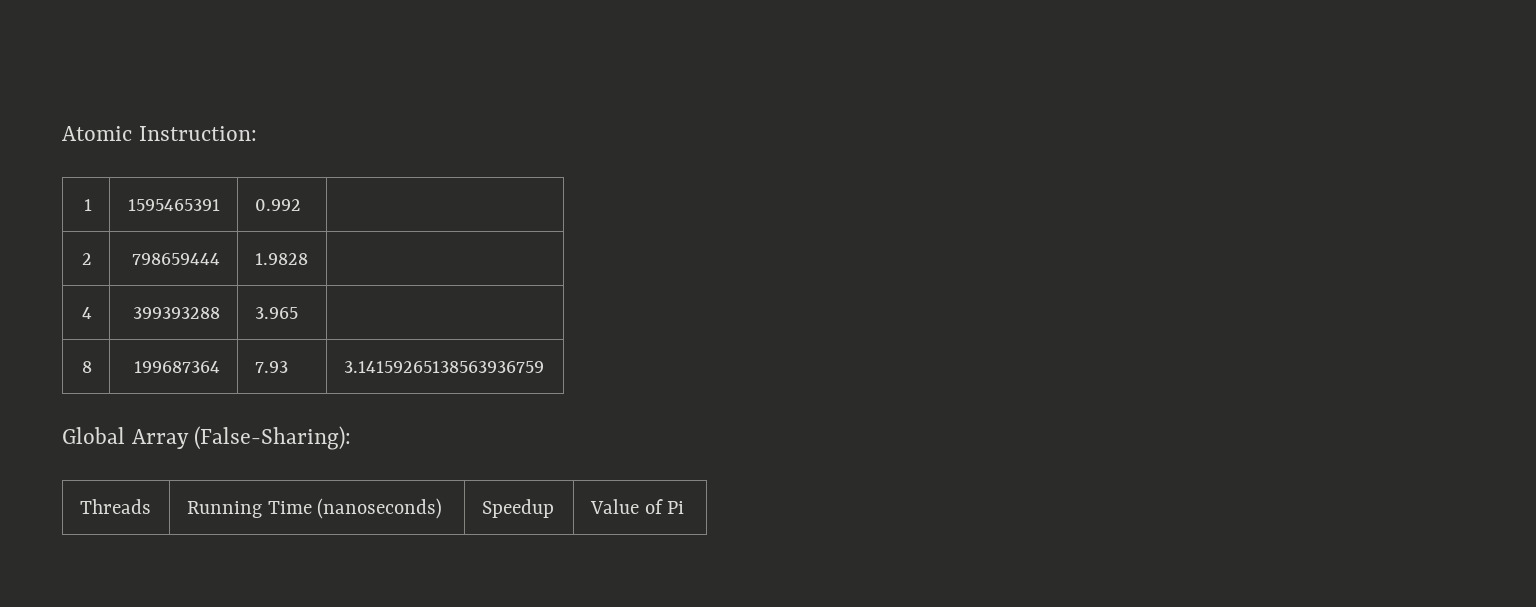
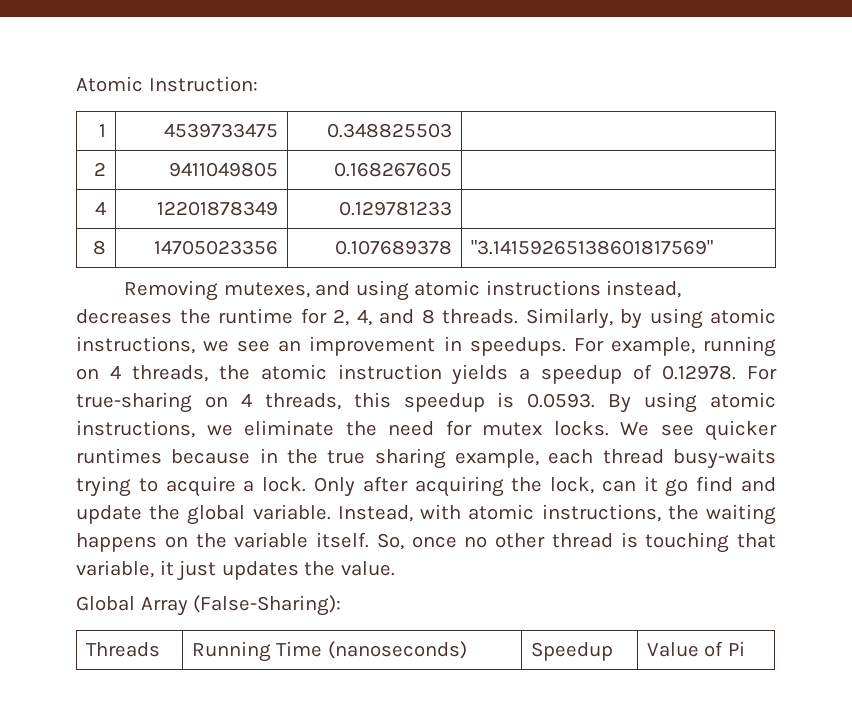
[128,199,221,211] [254,199,301,211] 1595465391 | 0.992 -> [164,123,279,138] [327,123,453,138] 4539733475 | 0.348825503
[132,253,221,265] [254,253,308,265] 798659444 | 1.9828 -> [169,162,279,177] [334,162,453,177] 9411049805 | 0.168267605
[133,307,221,319] [254,307,298,319] 399393288 | 3.965 -> [157,201,279,216] [339,201,453,216] 12201878349 | 0.129781233
[134,361,221,373] [254,361,288,373] [343,361,544,373] 199687364 | 7.93 | 3.14159265138563936759 -> [154,240,279,255] [335,240,453,255] [470,240,713,255] [124,280,682,301] [76,308,776,329] [76,336,776,357] [76,364,777,385] [76,392,776,413] [76,420,777,441] [76,448,776,469] [76,476,777,497] [76,504,776,525] [76,532,776,553] [76,560,395,581] 14705023356 | 0.107689378 | "3.14159265138601817569" // Removing mutexes, and using atomic instructions instead, decreases the runtime for 2, 4, and 8 threads. Similarly, by using atomic instructions, we see an improvement in speedups. For example, running on 4 threads, the atomic instruction yields a speedup of 0.12978. For true-sharing on 4 threads, this speedup is 0.0593. By using atomic instructions, we eliminate the need for mutex locks. We see quicker runtimes because in the true sharing example, each thread busy-waits trying to acquire a lock. Only after acquiring the lock, can it go find and update the global variable. Instead, with atomic instructions, the waiting happens on the variable itself. So, once no other thread is touching that variable, it just updates the value.

